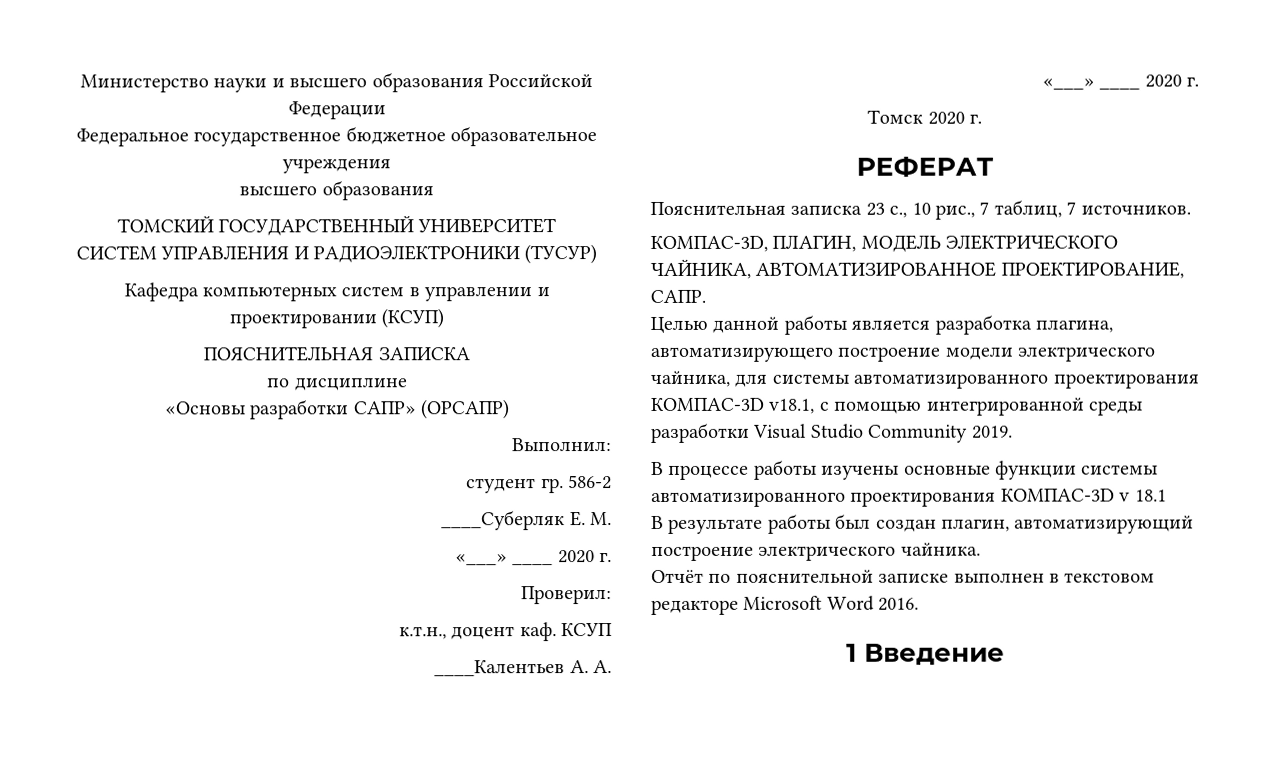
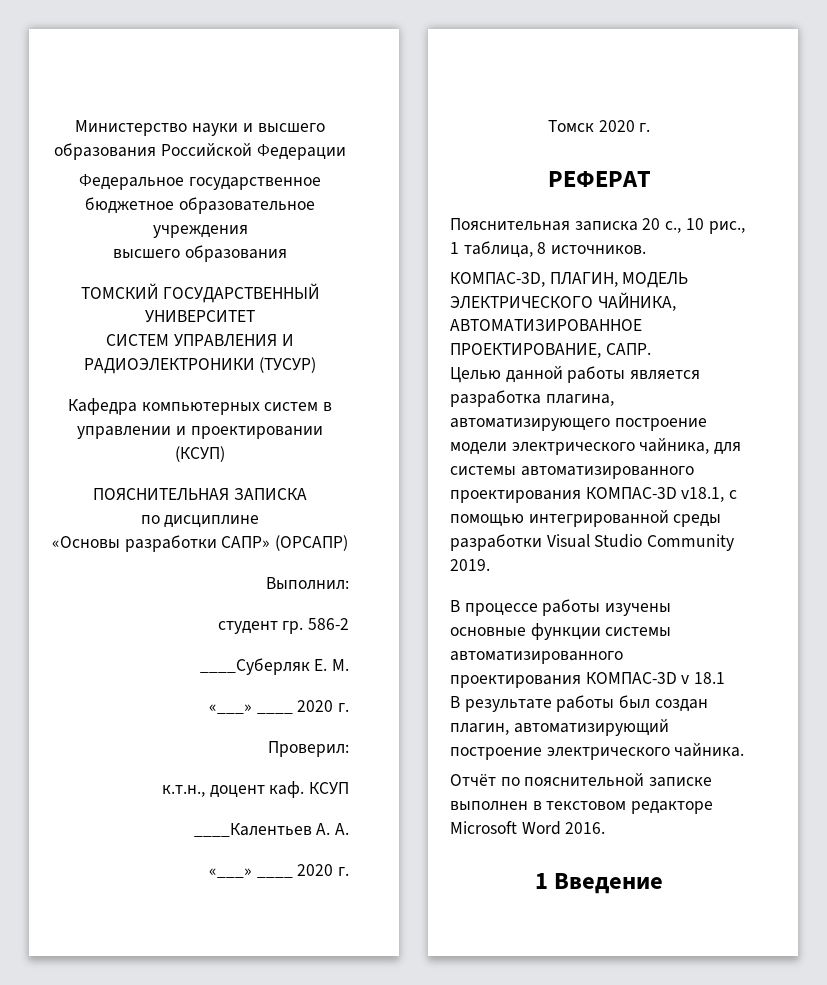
[865,202,885,216] 23 -> [642,218,661,230] 20
[979,199,1077,218] 7 таблиц, 7 -> [450,241,547,258] 1 таблица, 8

